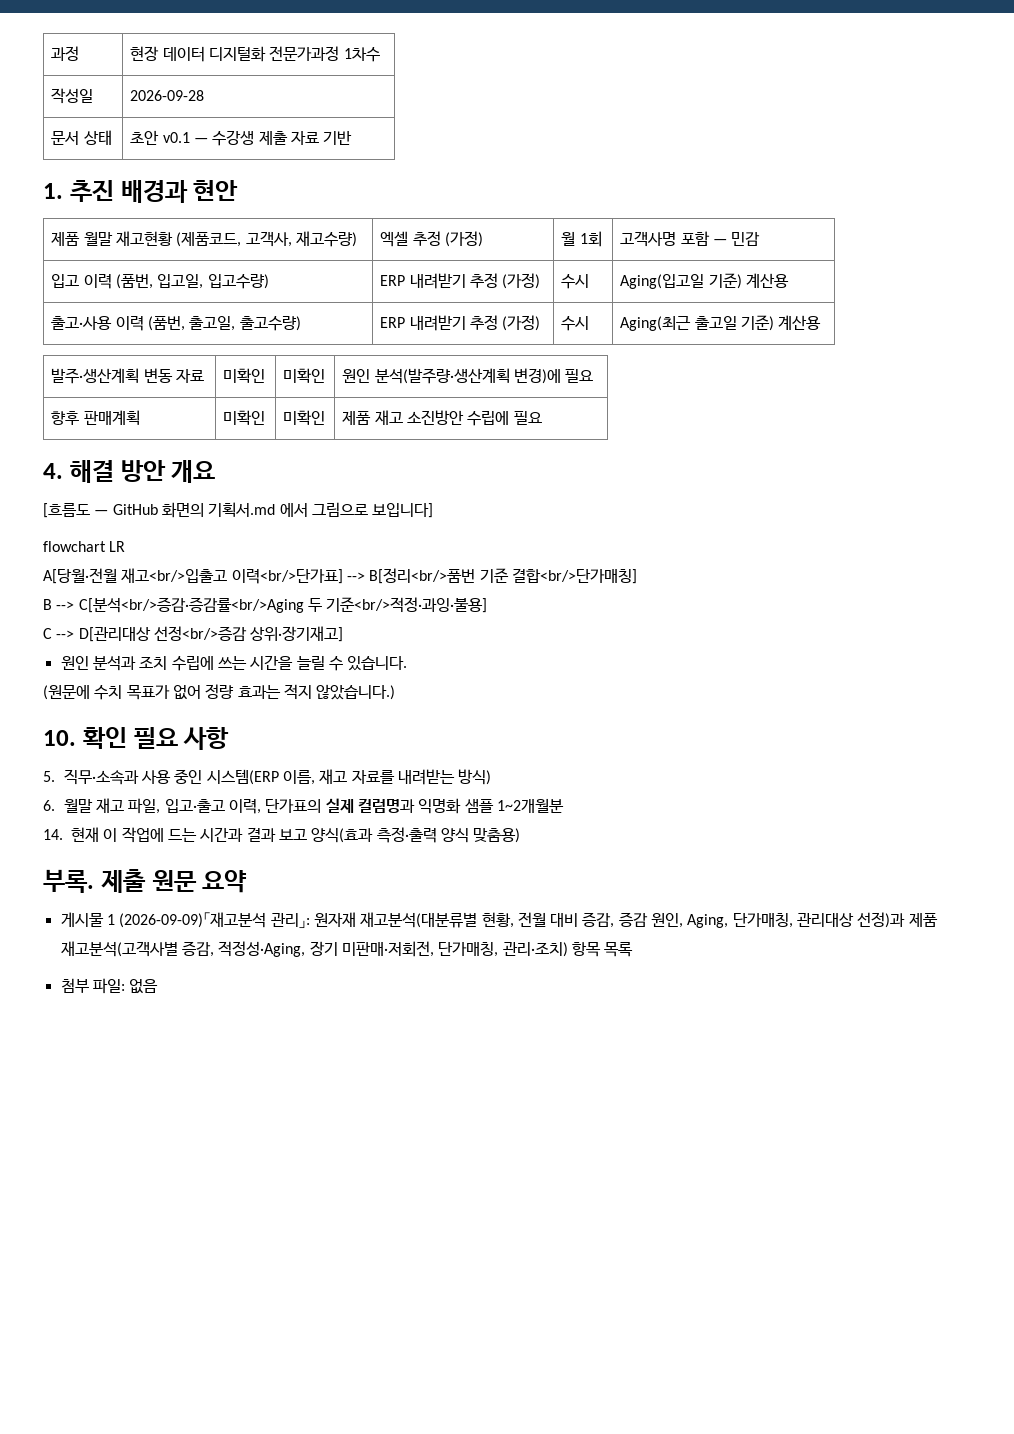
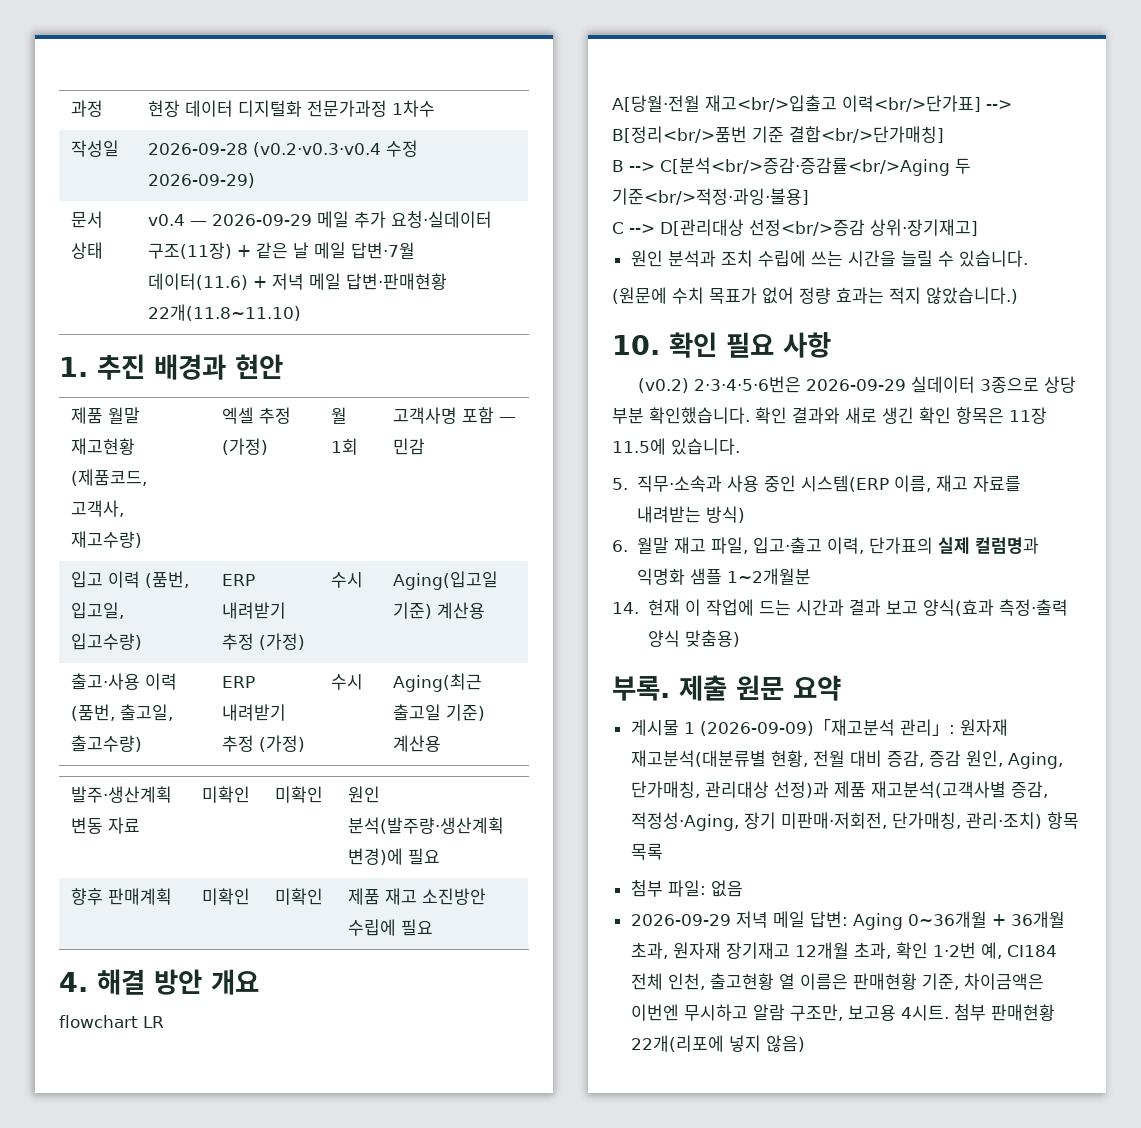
(205, 95) none -> [253,140,419,157] [148,173,256,188] (v0.2·v0.3·v0.4 수정 2026-09-29)
[130,130,353,146] 초안 v0.1 — 수강생 제출 자료 기반 -> [148,211,493,228] [148,242,416,259] [148,273,448,290] [148,304,302,321] v0.4 — 2026-09-29 메일 추가 요청·실데이터 구조(11장) + 같은 날 메일 답변·7월 데이터(11.6) + 저녁 메일 답변·판매현황 22개(11.8~11.10)
[43,502,434,518] // [흐름도 — GitHub 화면의 기획서.md 에서 그림으로 보입니다] -> (259, 982) none
(230, 738) none -> [637,376,1076,393] [612,407,1047,424] [612,438,740,455] // (v0.2) 2·3·4·5·6번은 2026-09-29 실데이터 3종으로 상당 부분 확인했습니다. 확인 결과와 새로 생긴 확인 항목은 11장 11.5에 있습니다.
(159, 986) none -> [630,911,1065,930] [630,942,1057,959] [630,973,1044,990] [630,1004,1055,1021] [630,1035,805,1052] // 2026-09-29 저녁 메일 답변: Aging 0~36개월 + 36개월 초과, 원자재 장기재고 12개월 초과, 확인 1·2번 예, CI184 전체 인천, 출고현황 열 이름은 판매현황 기준, 차이금액은 이번엔 무시하고 알람 구조만, 보고용 4시트. 첨부 판매현황 22개(리포에 넣지 않음)

